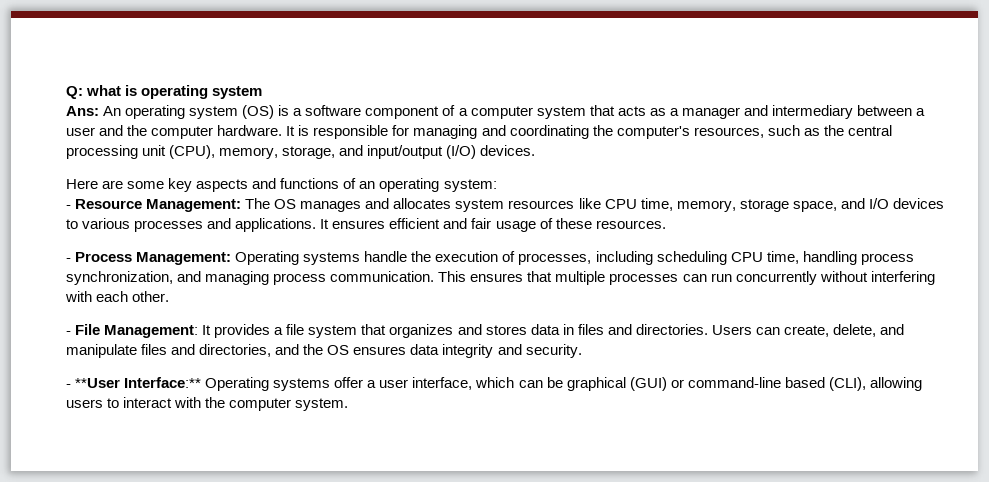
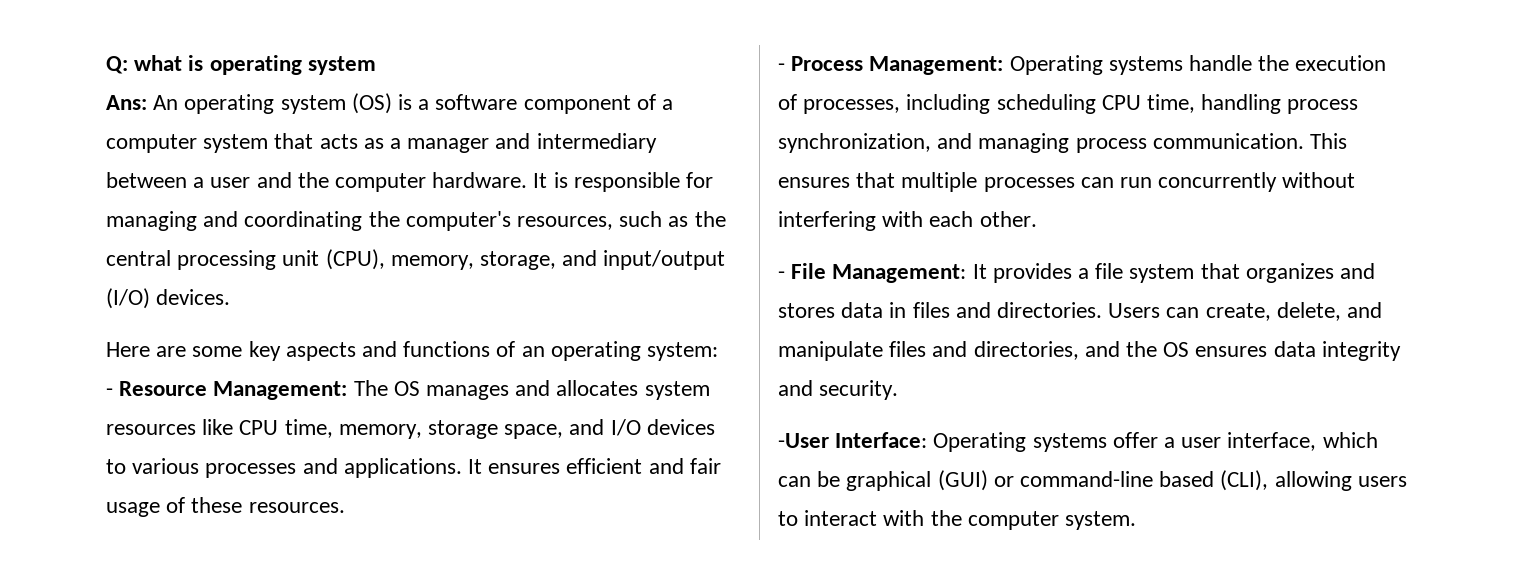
[66,377,202,388] - **User Interface:** -> [778,432,928,448] -User Interface:

